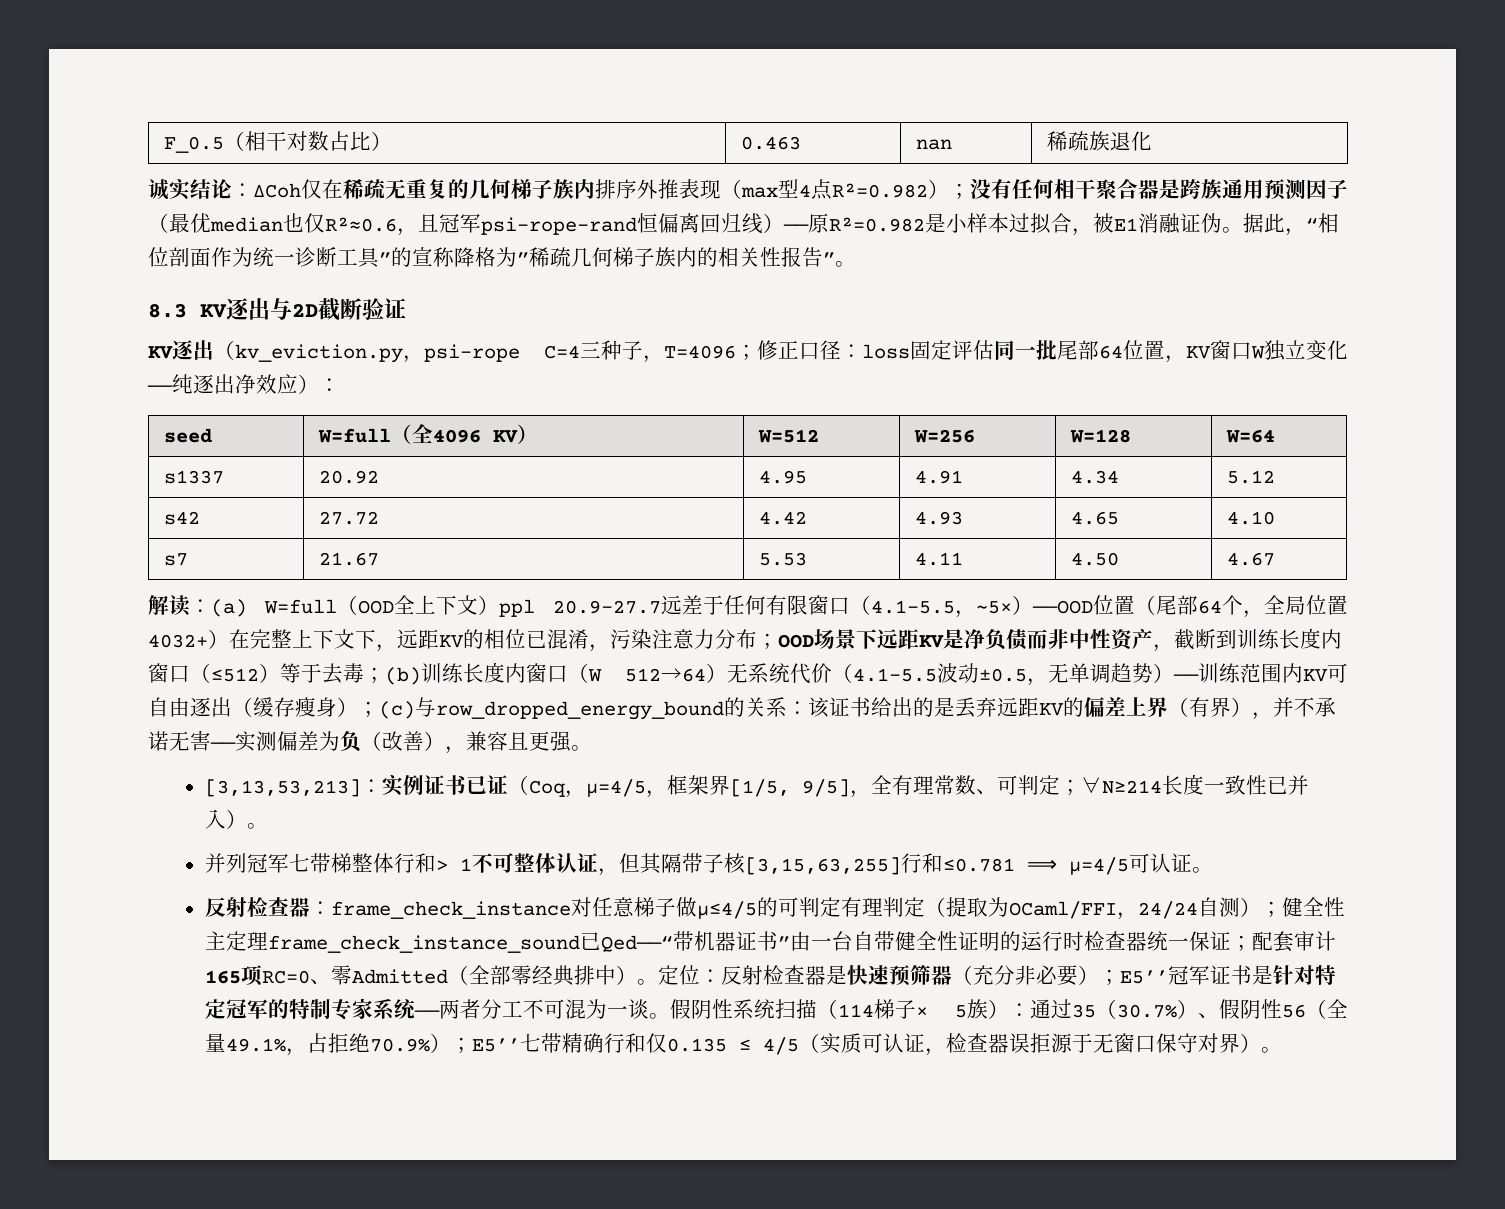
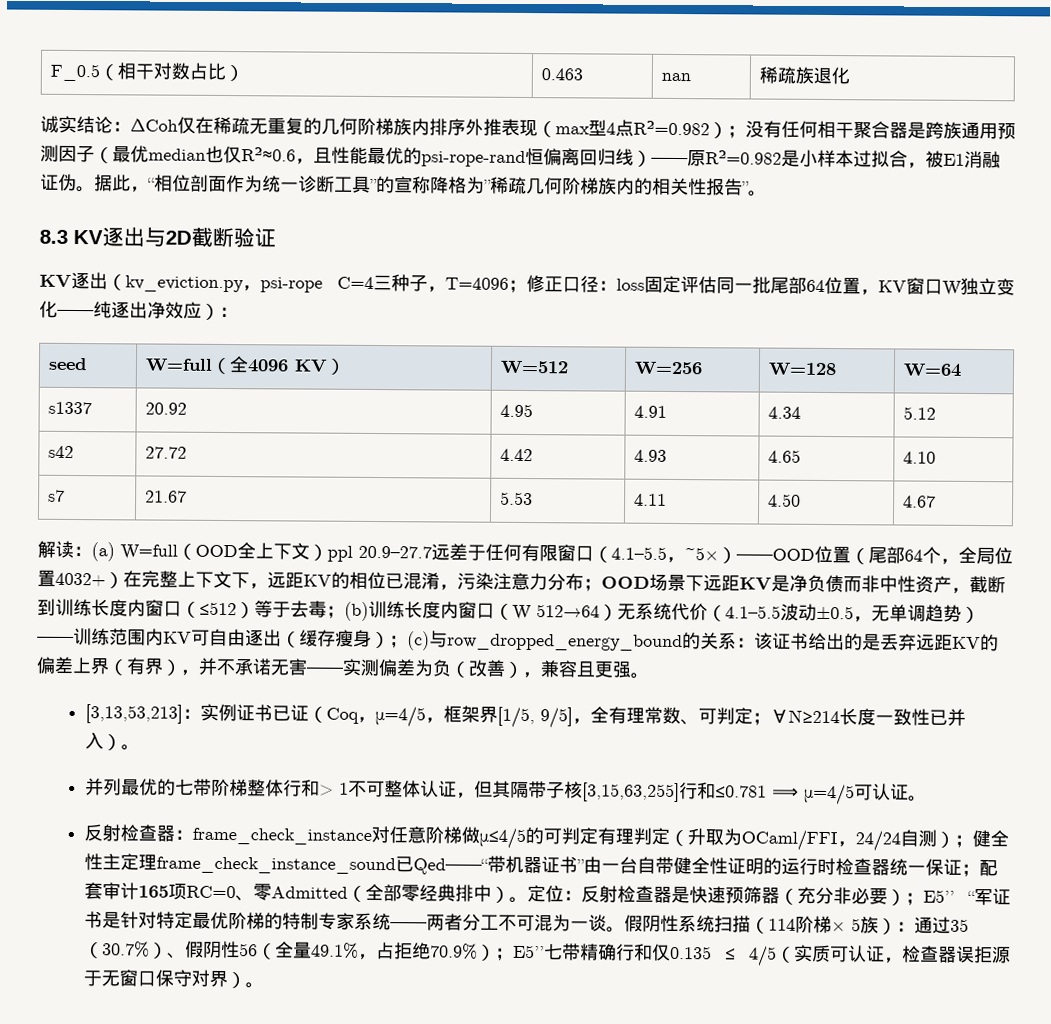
[511,179,553,199] 梯子 -> [357,117,394,136] 阶梯
[439,213,481,233] 冠军 -> [331,146,422,165] 性能最优的
[613,247,655,267] 梯子 -> [562,177,599,195] 阶梯
[246,853,331,873] 冠军七带 -> [120,778,230,797] 最优的七带阶
[633,897,676,917] 梯子 -> [424,826,462,844] 阶梯
[945,897,967,917] 提 -> [686,828,706,846] 升
[1167,965,1189,985] 冠 -> [967,890,975,903] “
[225,999,268,1019] 冠军 -> [191,911,265,930] 最优阶梯
[873,999,916,1019] 梯子 -> [794,915,832,934] 阶梯

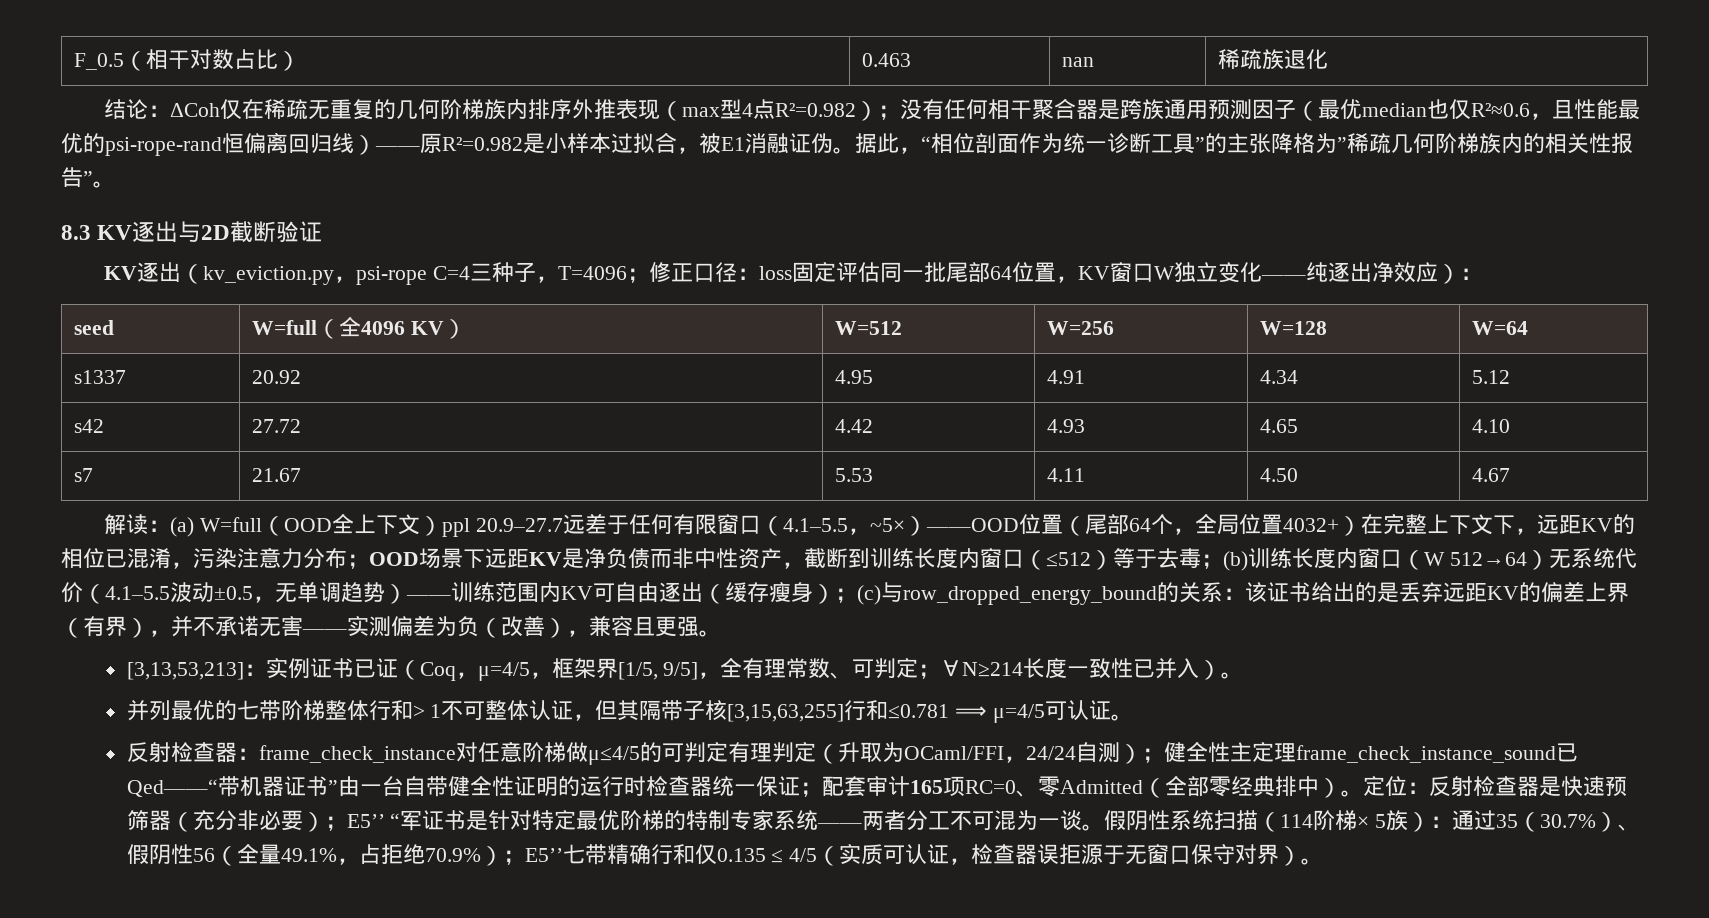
[40,115,77,134] 诚实 -> (1328, 59) none
[394,176,431,194] 宣称 -> [1227,133,1271,154] 主张

